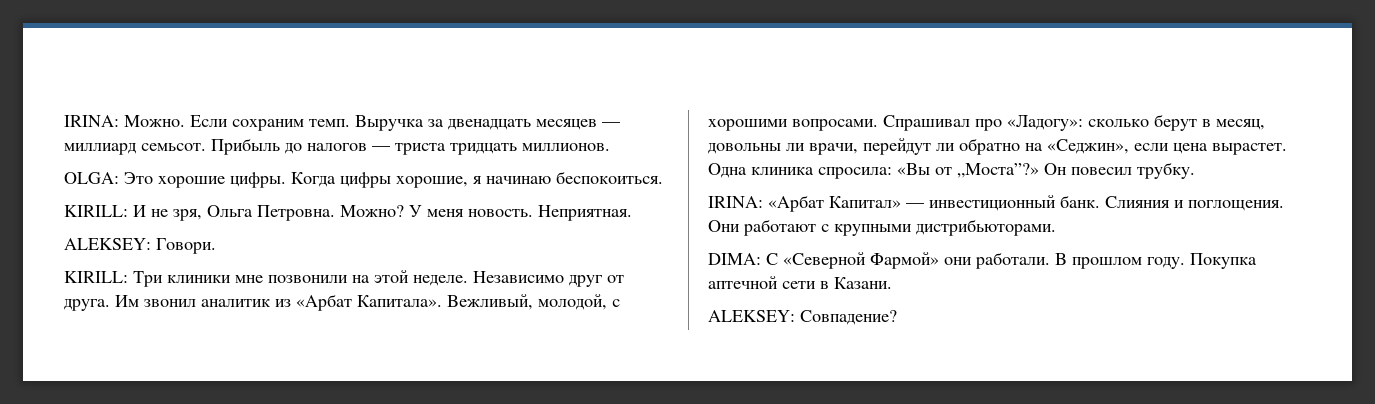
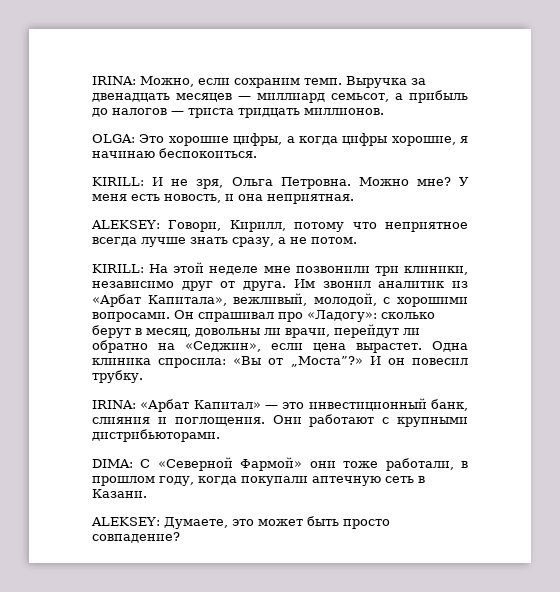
[64,115,228,127] IRINA: Можно. Если -> [92,76,230,87] IRINA: Можно, если
[141,138,280,155] семьсот. Прибыль -> [331,90,468,103] семьсот, а прибыль
[230,172,336,188] цифры. Когда -> [233,133,338,146] цифры, а когда
[340,205,632,221] [64,238,216,254] [64,270,564,287] Можно? У меня новость. Неприятная. // ALEKSEY: Говори. // KIRILL: Три клиники мне позвонили на этой неделе. Независимо -> [358,177,469,186] [92,194,354,204] [91,220,468,232] [92,237,357,247] [92,262,468,276] [92,281,174,288] Можно мне? У меня есть новость, и она неприятная. // ALEKSEY: Говори, Кирилл, потому что неприятное всегда лучше знать сразу, а не потом. // KIRILL: На этой неделе мне позвонили три клиники, независимо
[357,294,533,310] Капитала». Вежливый, -> [147,293,308,306] Капитала», вежливый,
[883,115,970,131] Спрашивал -> [174,310,274,322] Он спрашивал
[1044,163,1067,175] Он -> [369,356,405,365] И он
[929,195,1170,211] инвестиционный банк. Слияния -> [282,398,469,411] [92,417,150,424] это инвестиционный банк, слияния
[975,252,1257,269] [708,276,892,289] [708,310,897,325] работали. В прошлом году. Покупка аптечной сети в Казани. // ALEKSEY: Совпадение? -> [343,458,468,471] [92,476,425,486] [92,489,147,498] [91,516,390,529] [92,532,180,543] тоже работали, в прошлом году, когда покупали аптечную сеть в Казани. // ALEKSEY: Думаете, это может быть просто совпадение?

